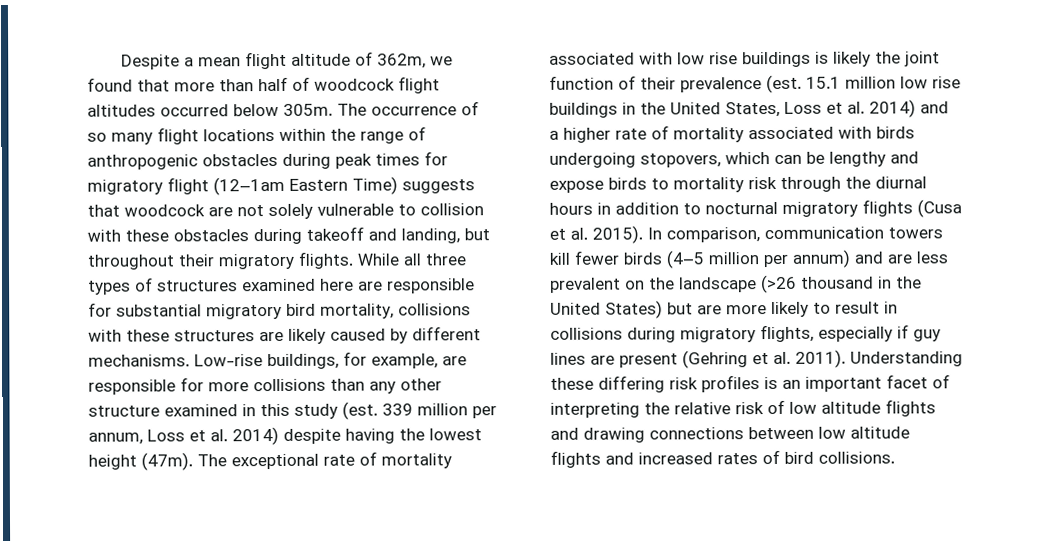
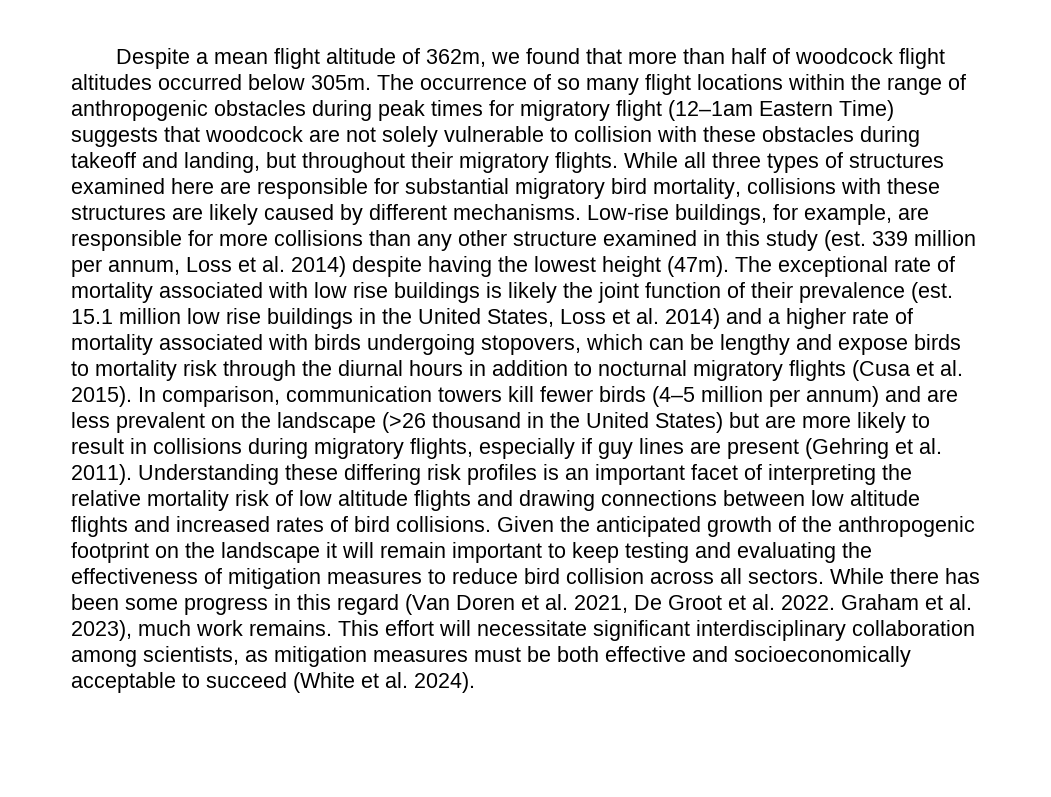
(731, 408) none -> [147,490,229,511] mortality
(895, 457) none -> [497,516,975,537] [71,542,872,563] [71,568,980,589] [71,594,972,615] [71,620,975,641] [71,646,911,667] [71,672,475,693] Given the anticipated growth of the anthropogenic footprint on the landscape it will remain important to keep testing and evaluating the effectiveness of mitigation measures to reduce bird collision across all sectors. While there has been some progress in this regard (Van Doren et al. 2021, De Groot et al. 2022. Graham et al. 2023), much work remains. This effort will necessitate significant interdisciplinary collaboration among scientists, as mitigation measures must be both effective and socioeconomically acceptable to succeed (White et al. 2024).

